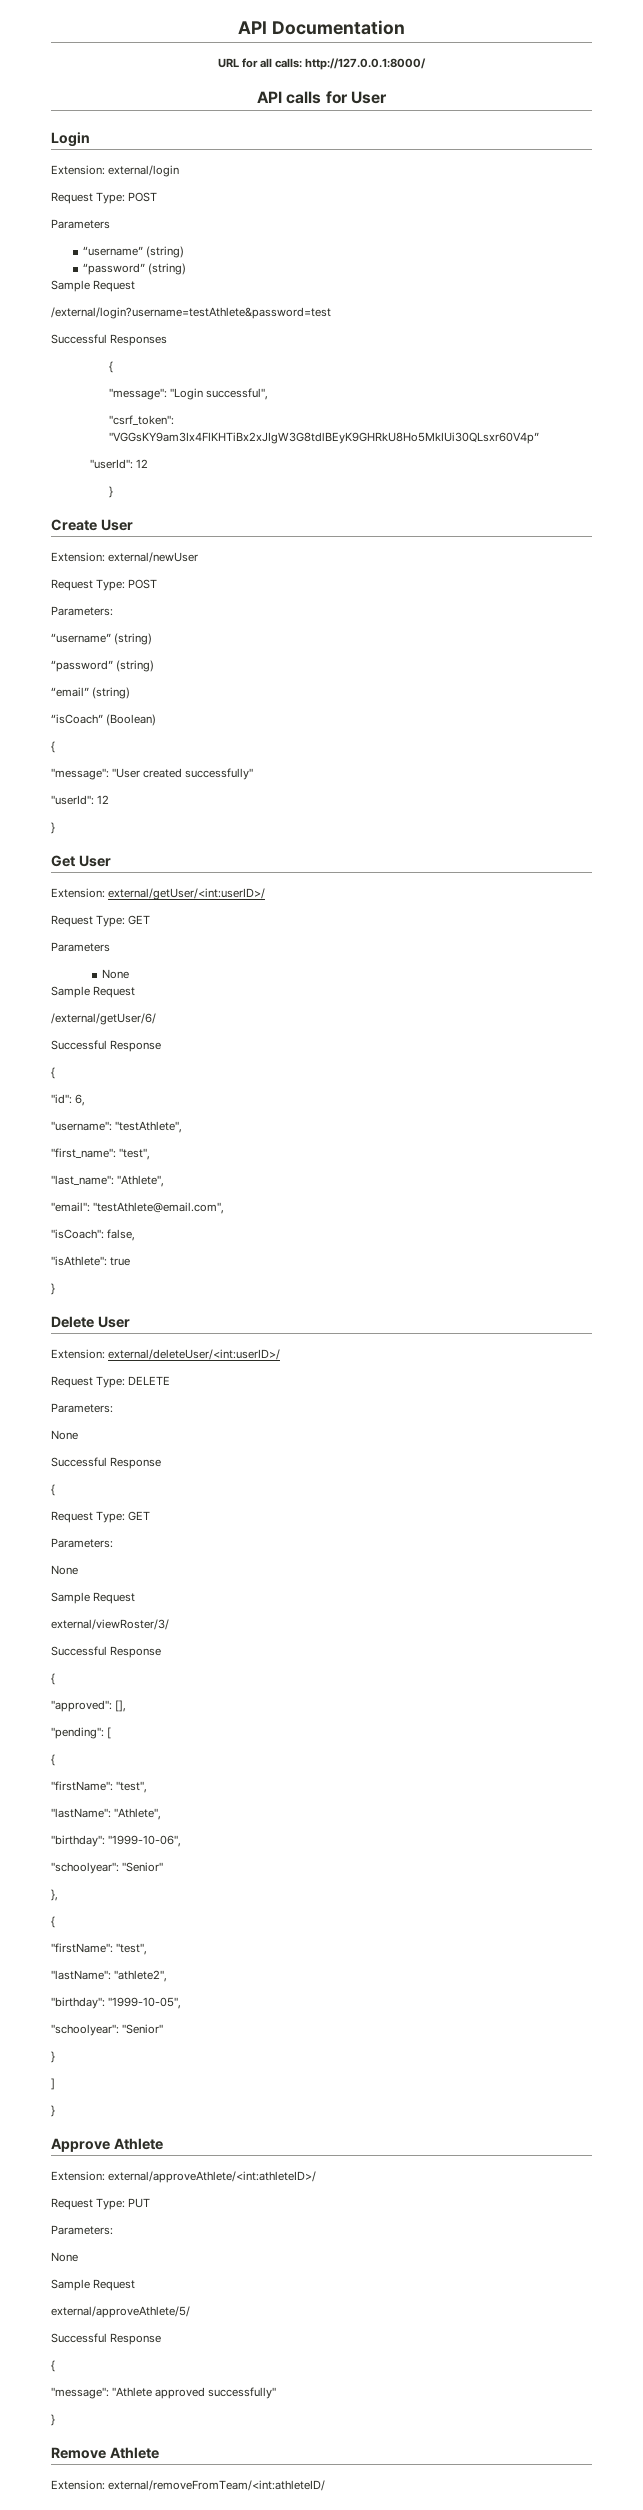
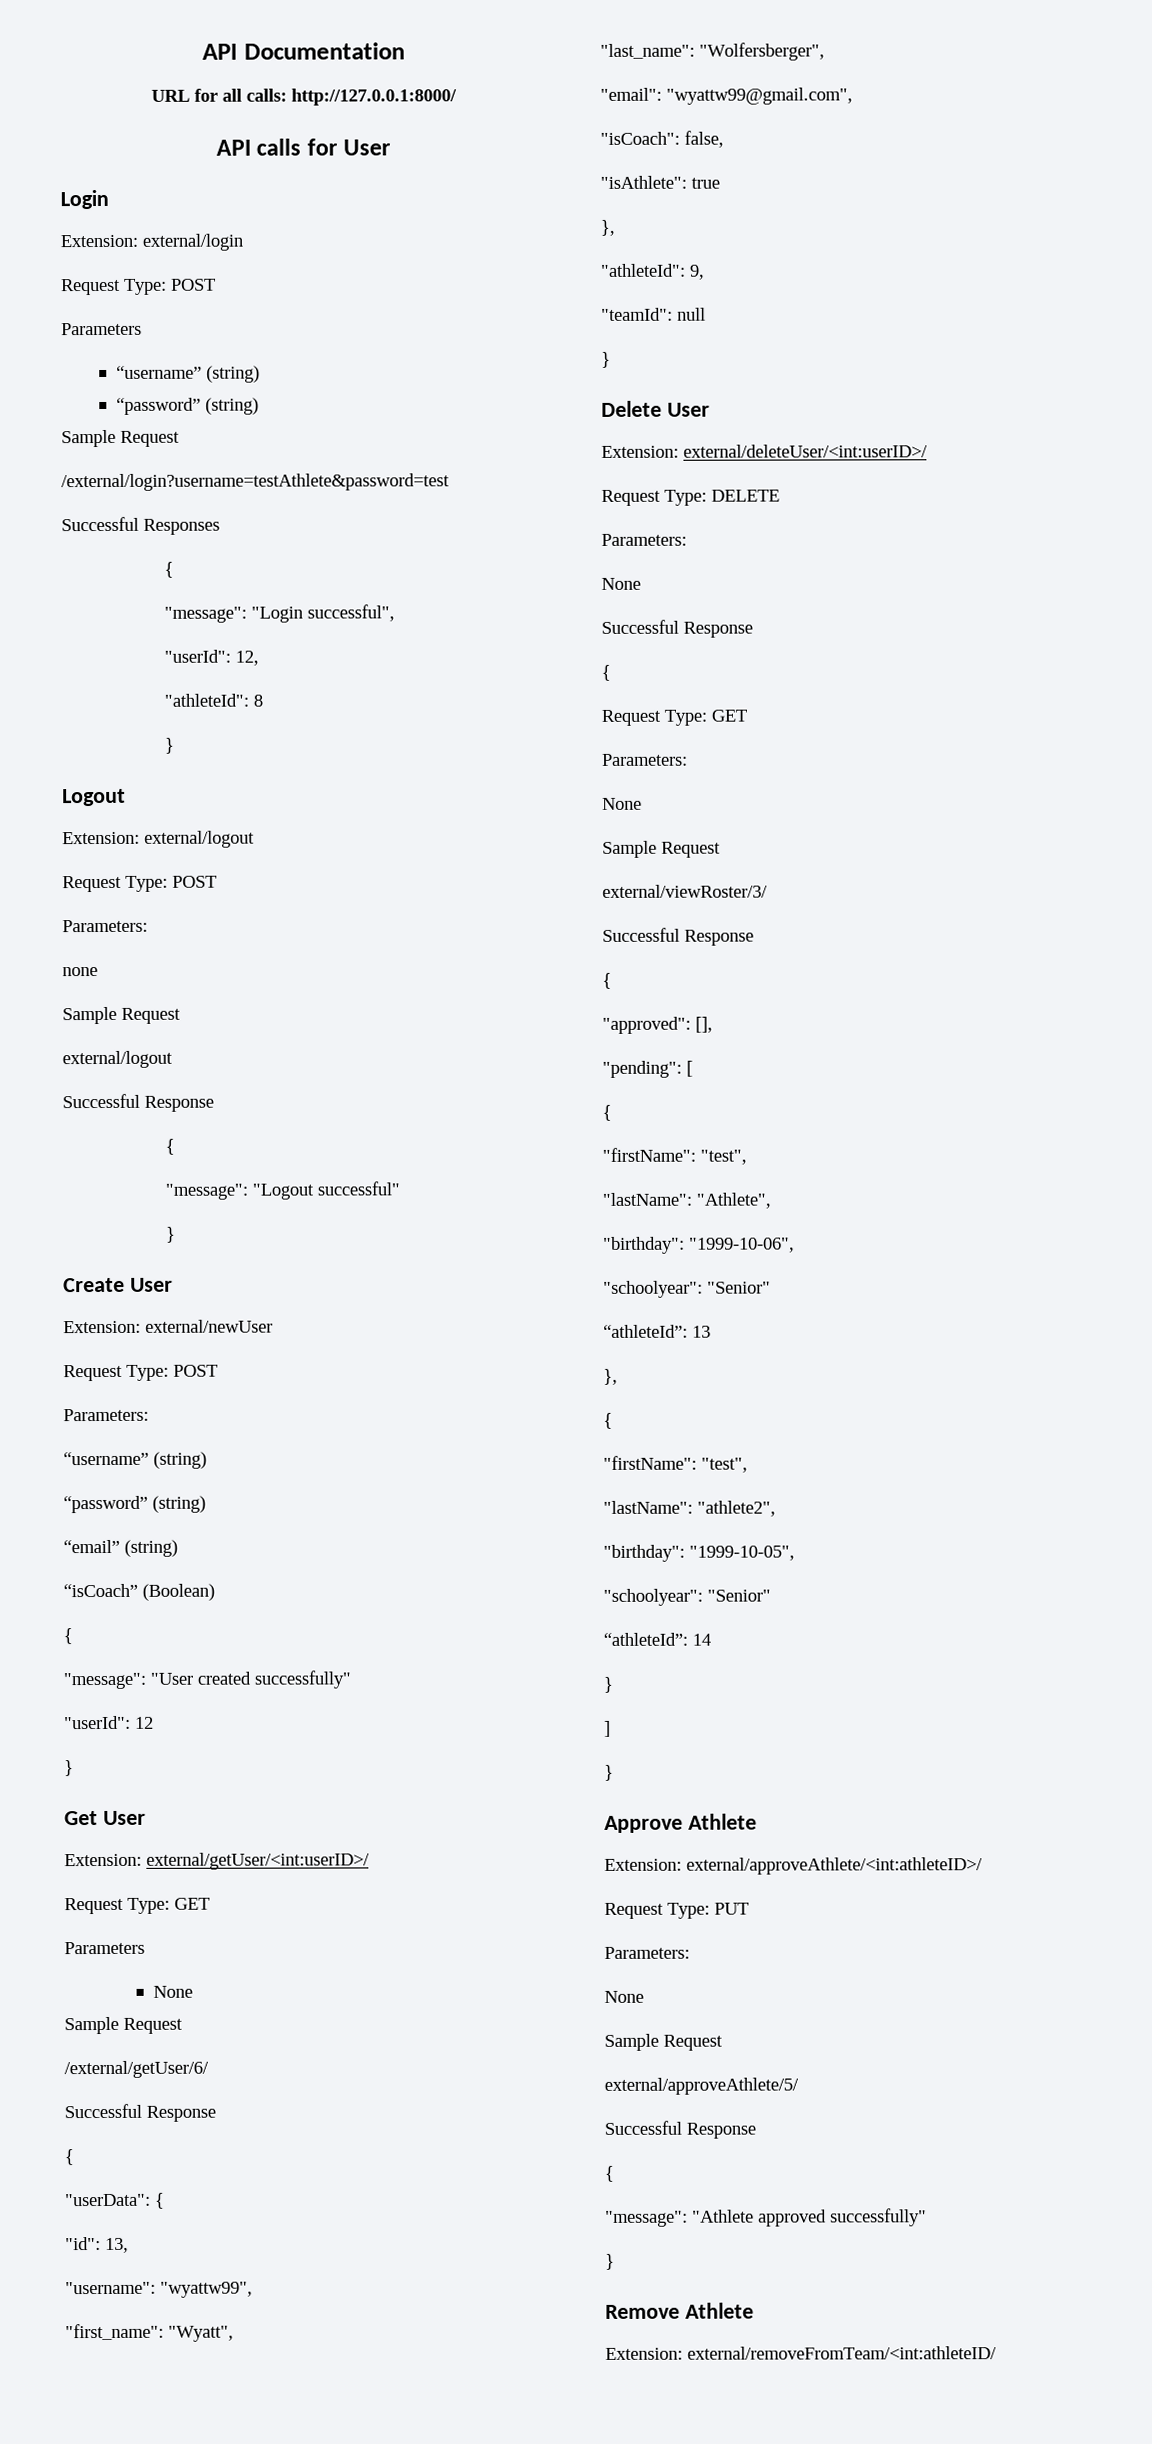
[109,415,175,425] [109,432,540,444] [89,459,148,469] "csrf_token": "VGGsKY9am3Ix4FIKHTiBx2xJIgW3G8tdlBEyK9GHRkU8Ho5MkIUi30QLsxr60V4p” // "userId": 12 -> [164,649,260,666] [164,693,264,707] [164,737,176,754] [62,788,126,807] [62,830,255,848] [62,875,217,893] [62,919,148,933] [62,967,98,977] [62,1006,181,1025] [62,1050,173,1069] [62,1093,214,1112] [165,1138,176,1155] [165,1181,401,1200] "userId": 12, // "athleteId": 8 // } // Logout // Extension: external/logout // Request Type: POST // Parameters: // none // Sample Request // external/logout // Successful Response // { // "message": "Logout successful"
(55, 1073) none -> [65,2192,165,2209] // "userData": {
[75,1094,86,1106] 6, -> [105,2237,129,2253] 13,
[115,1121,183,1133] "testAthlete", -> [160,2281,253,2298] "wyattw99",
[119,1148,151,1160] "test", -> [168,2325,234,2342] "Wyatt",
[117,1175,165,1187] "Athlete", -> [699,42,825,61] "Wolfersberger",
[93,1202,225,1214] "testAthlete@email.com", -> [666,87,853,105] "wyattw99@gmail.com",
(131, 1261) none -> [600,219,615,236] [600,263,705,280] [601,307,706,321] // }, // "athleteId": 9, // "teamId": null
(164, 1867) none -> [603,1324,711,1338] // “athleteId”: 13
(164, 2029) none -> [603,1632,711,1646] // “athleteId”: 14

